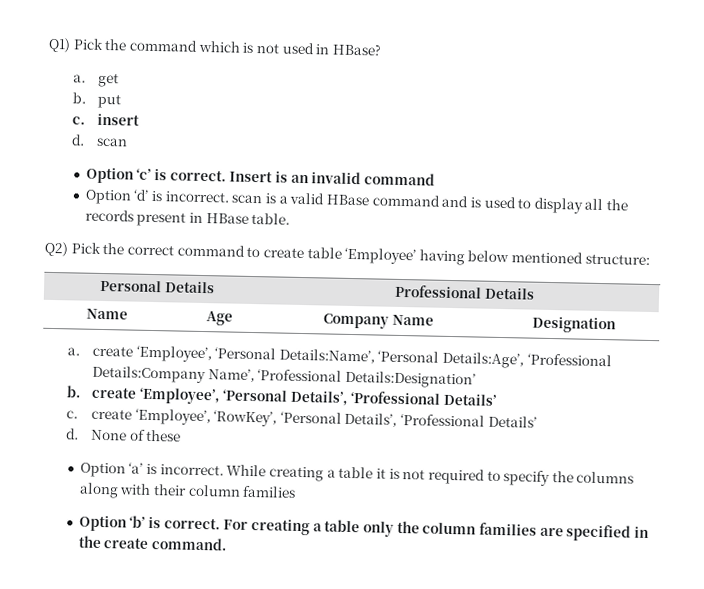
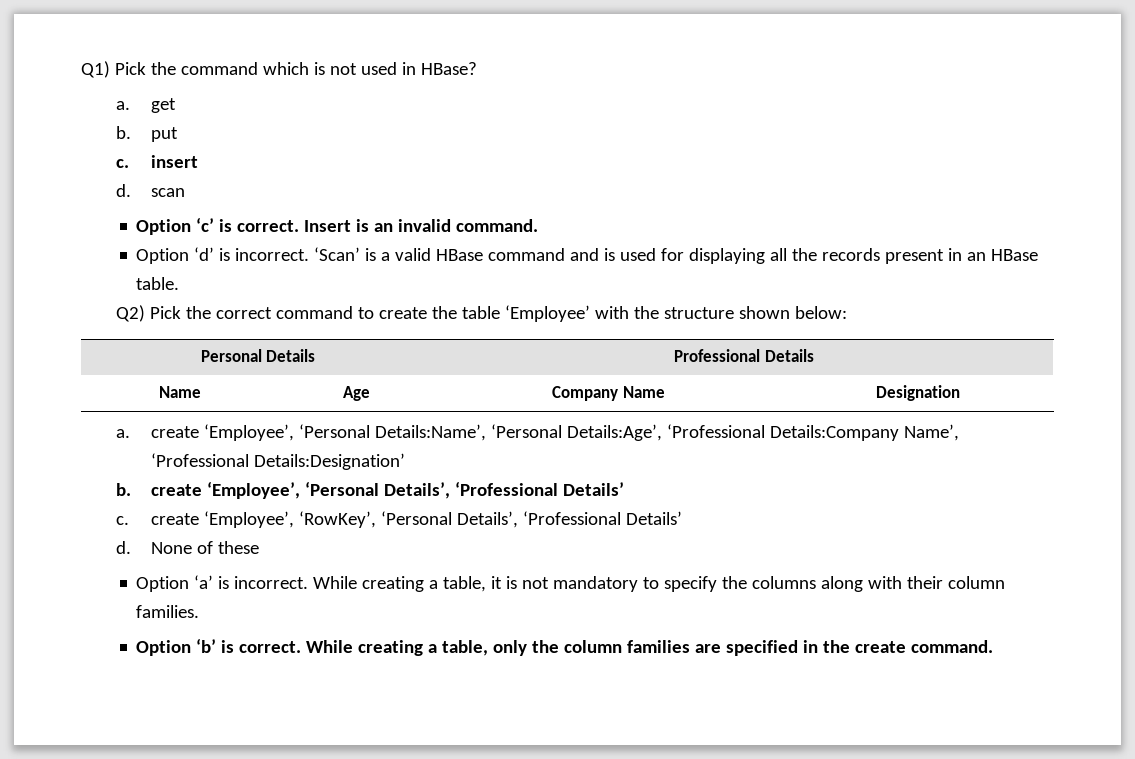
[363,172,435,186] command -> [456,219,539,232] command.
[231,194,263,204] scan -> [314,247,361,261] ‘Scan’
[517,197,583,214] to display -> [661,248,766,264] for displaying
(204, 218) none -> [967,252,987,261] an
(304, 253) none -> [431,306,457,319] the
[418,249,650,266] having below mentioned structure: -> [594,306,847,319] with the structure shown below:
[338,466,374,479] table -> [443,576,487,592] table,
[427,468,485,485] required -> [553,576,639,592] mandatory
[242,485,297,498] families -> [136,605,200,618] families.
[223,519,361,536] For creating a table -> [306,640,489,656] While creating a table,

